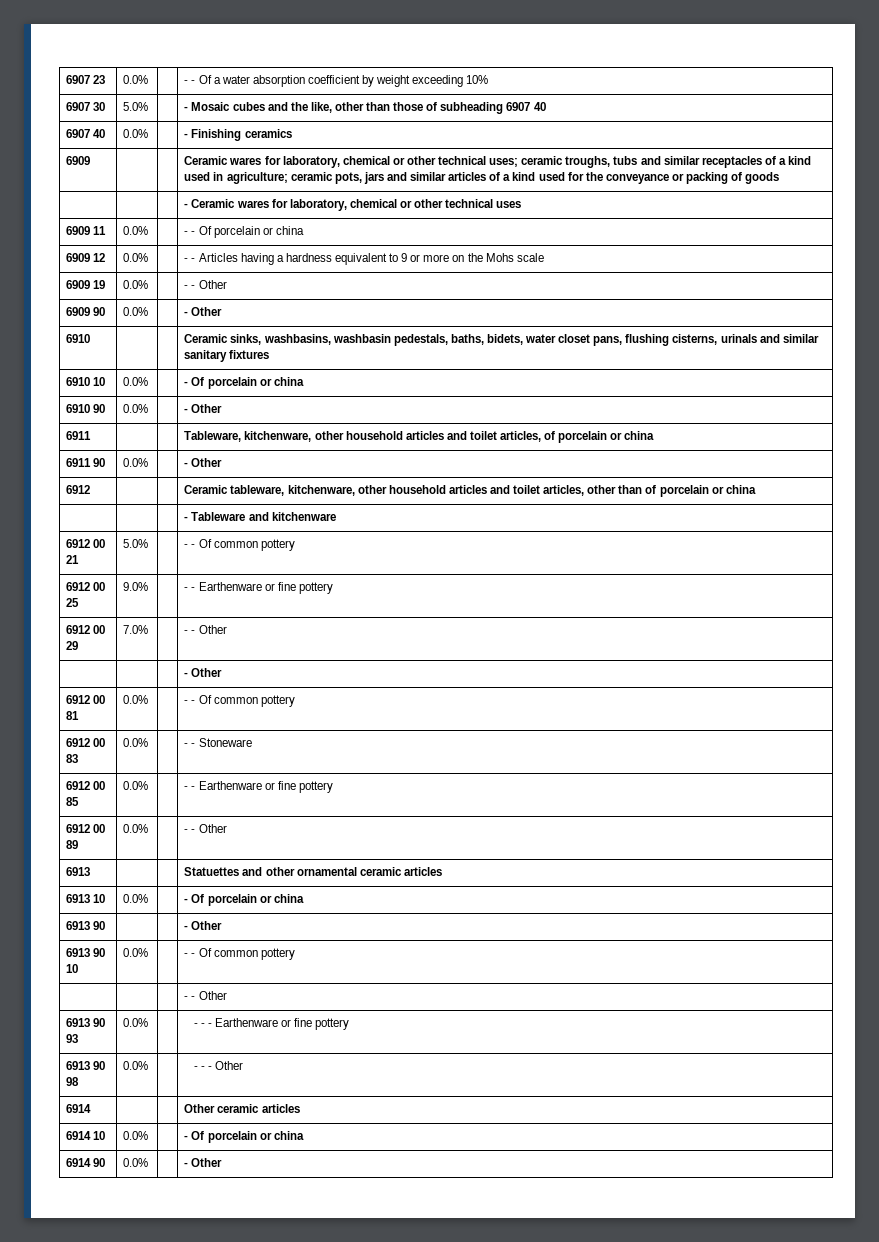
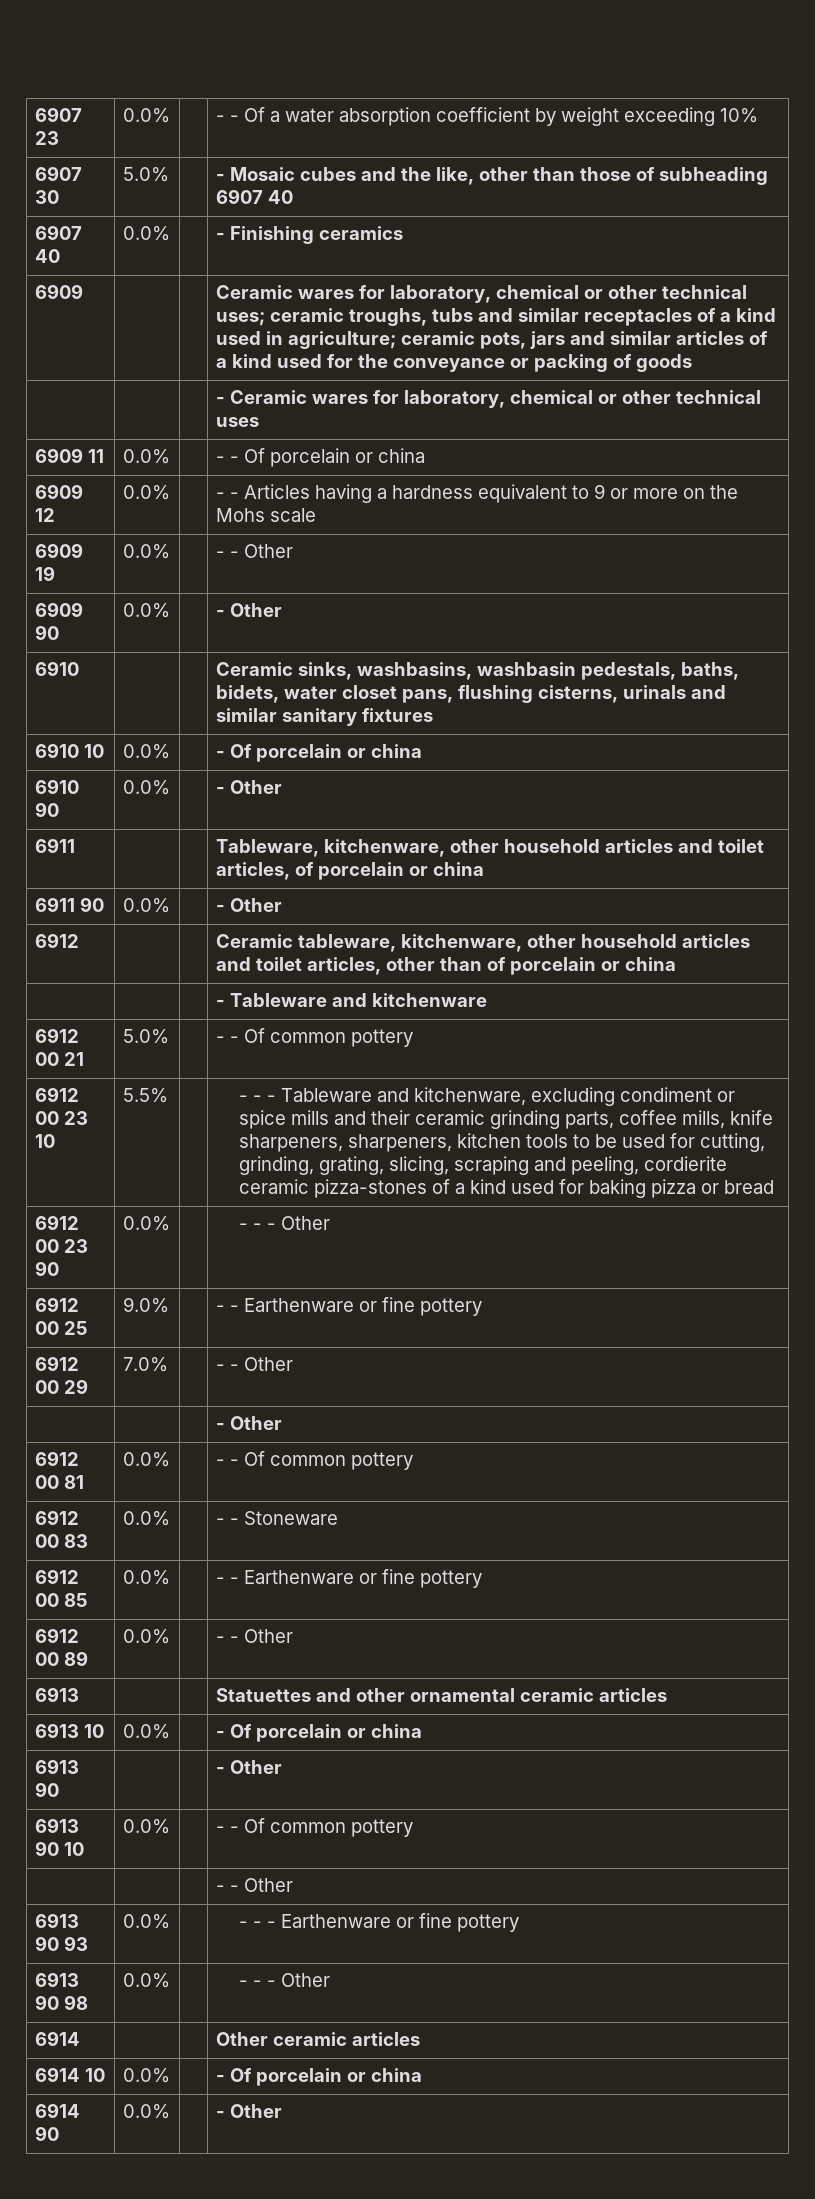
(295, 545) none -> [34,1087,79,1102] [34,1111,88,1125] [34,1134,55,1148] [122,1088,168,1103] [239,1087,736,1106] [239,1110,774,1129] [239,1133,766,1152] [239,1156,728,1175] [239,1179,775,1198] [34,1215,79,1230] [34,1239,88,1253] [34,1261,59,1276] [122,1216,170,1231] [239,1216,331,1230] // 6912 00 23 10 | 5.5% | | - - - Tableware and kitchenware, excluding condiment or spice mills and their ceramic grinding parts, coffee mills, knife sharpeners, sharpeners, kitchen tools to be used for cutting, grinding, grating, slicing, scraping and peeling, cordierite ceramic pizza-stones of a kind used for baking pizza or bread // 6912 00 23 90 | 0.0% | | - - - Other

